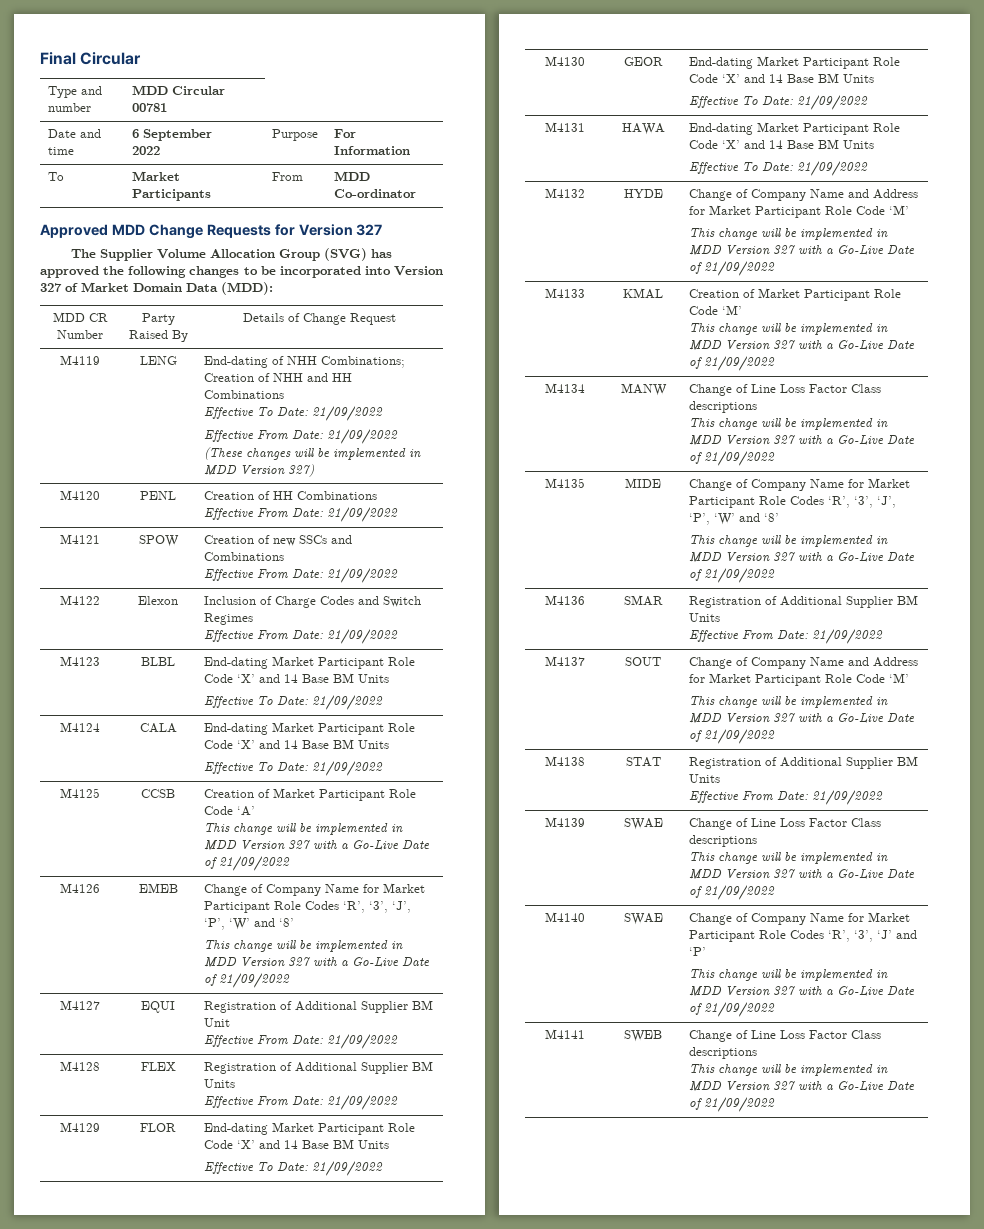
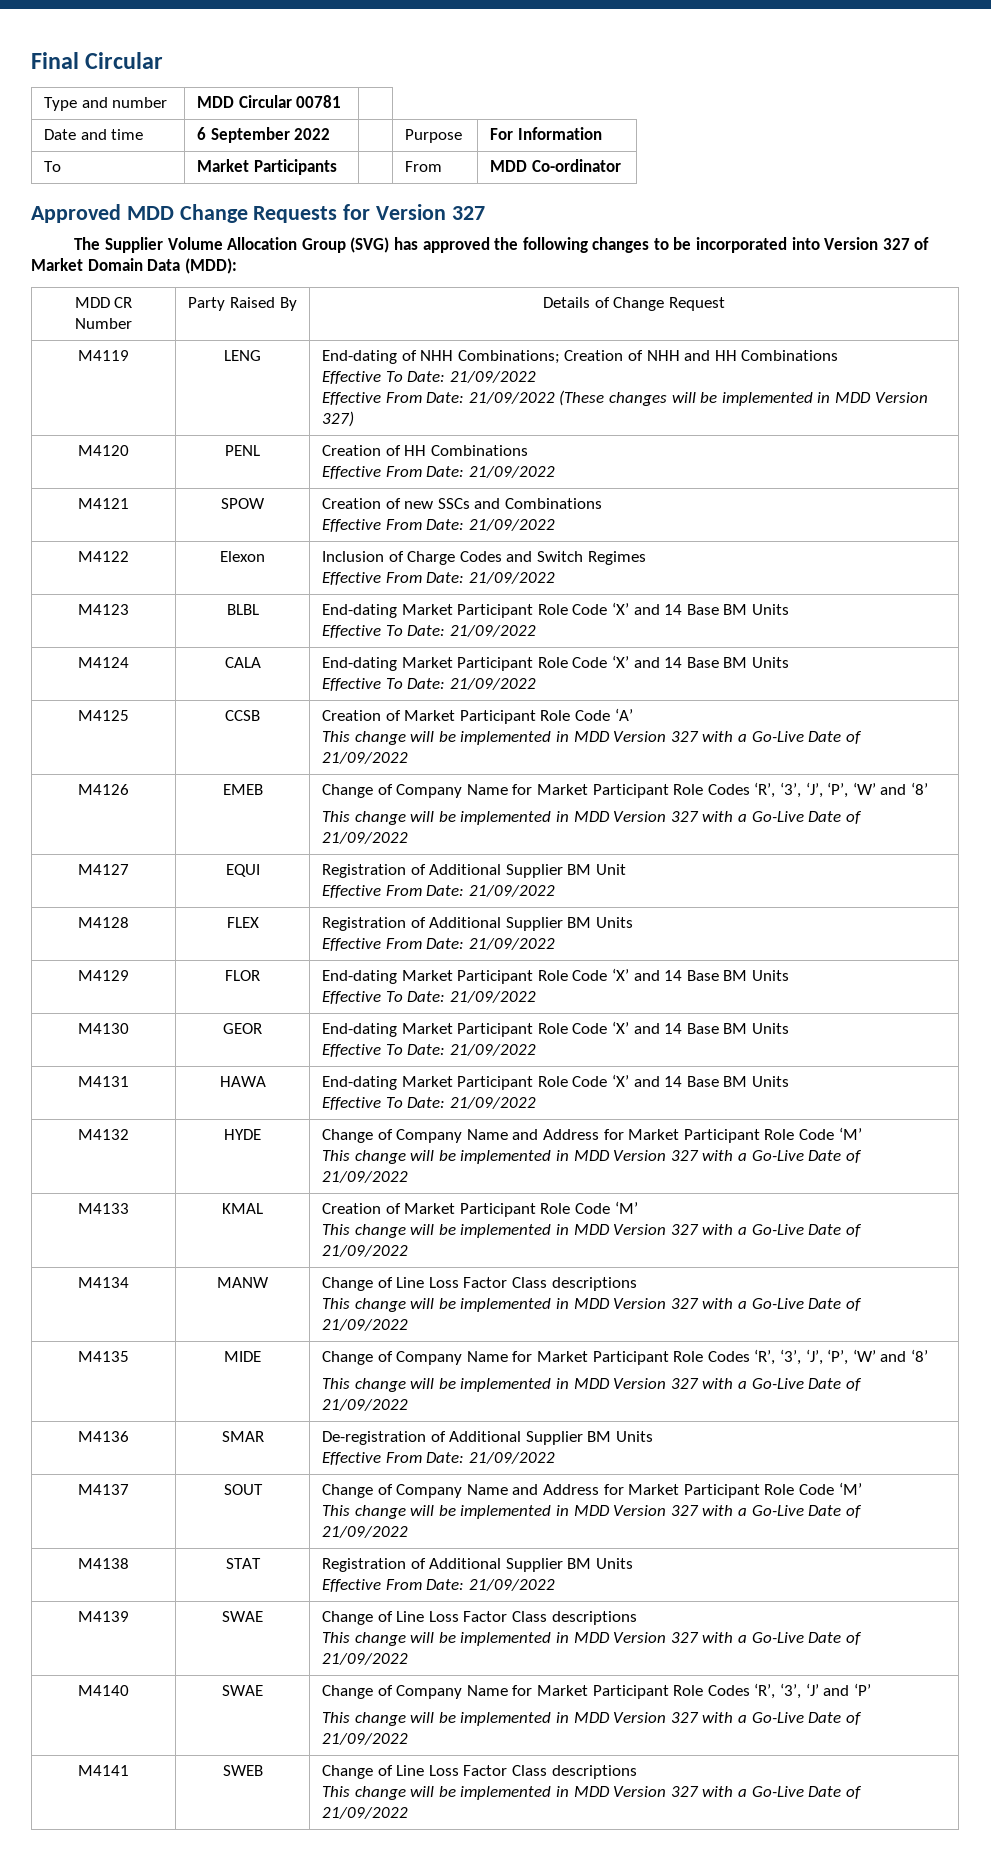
[688,596,761,608] Registration -> [322,1431,427,1445] De-registration

